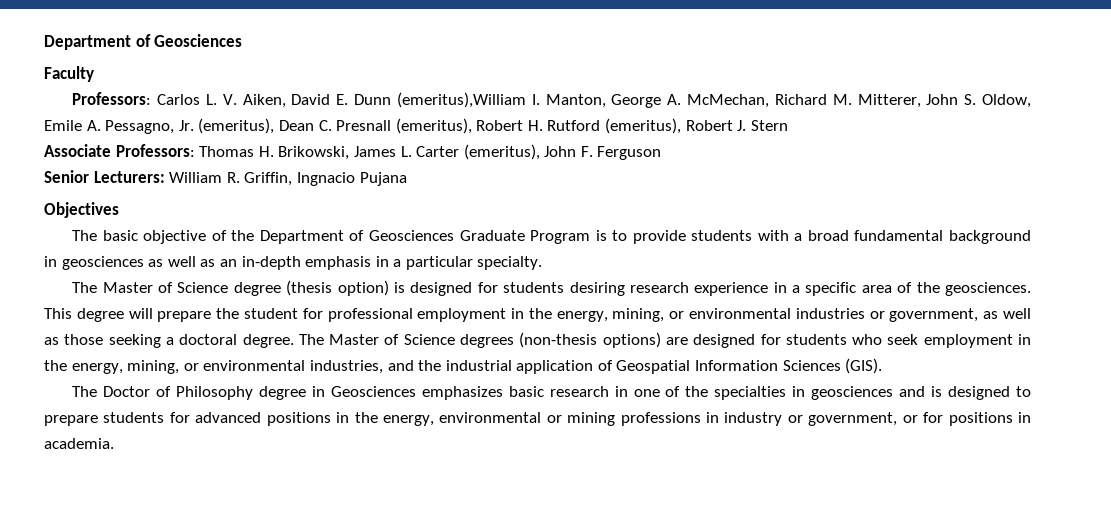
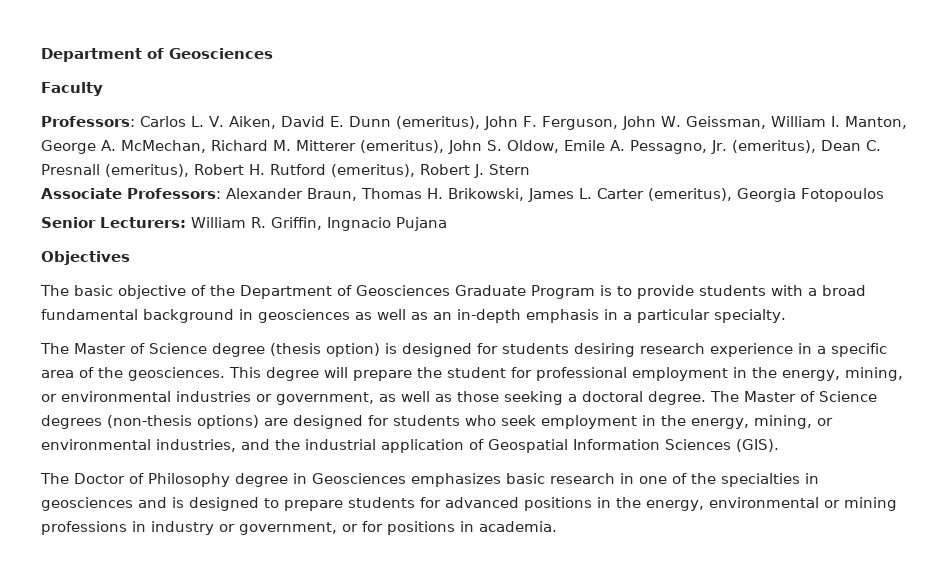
[396,92,526,108] (emeritus),William -> [395,116,826,130] (emeritus), John F. Ferguson, John W. Geissman, William
[857,94,921,108] Mitterer, -> [296,140,444,153] Mitterer (emeritus),
(195, 150) none -> [226,188,357,201] Alexander Braun,
[544,146,662,160] John F. Ferguson -> [737,188,884,202] Georgia Fotopoulos

